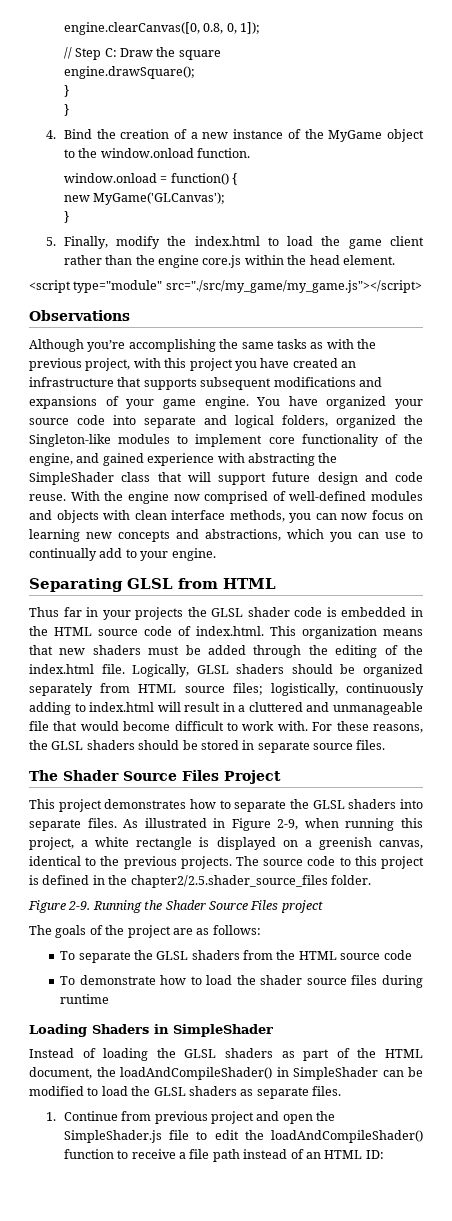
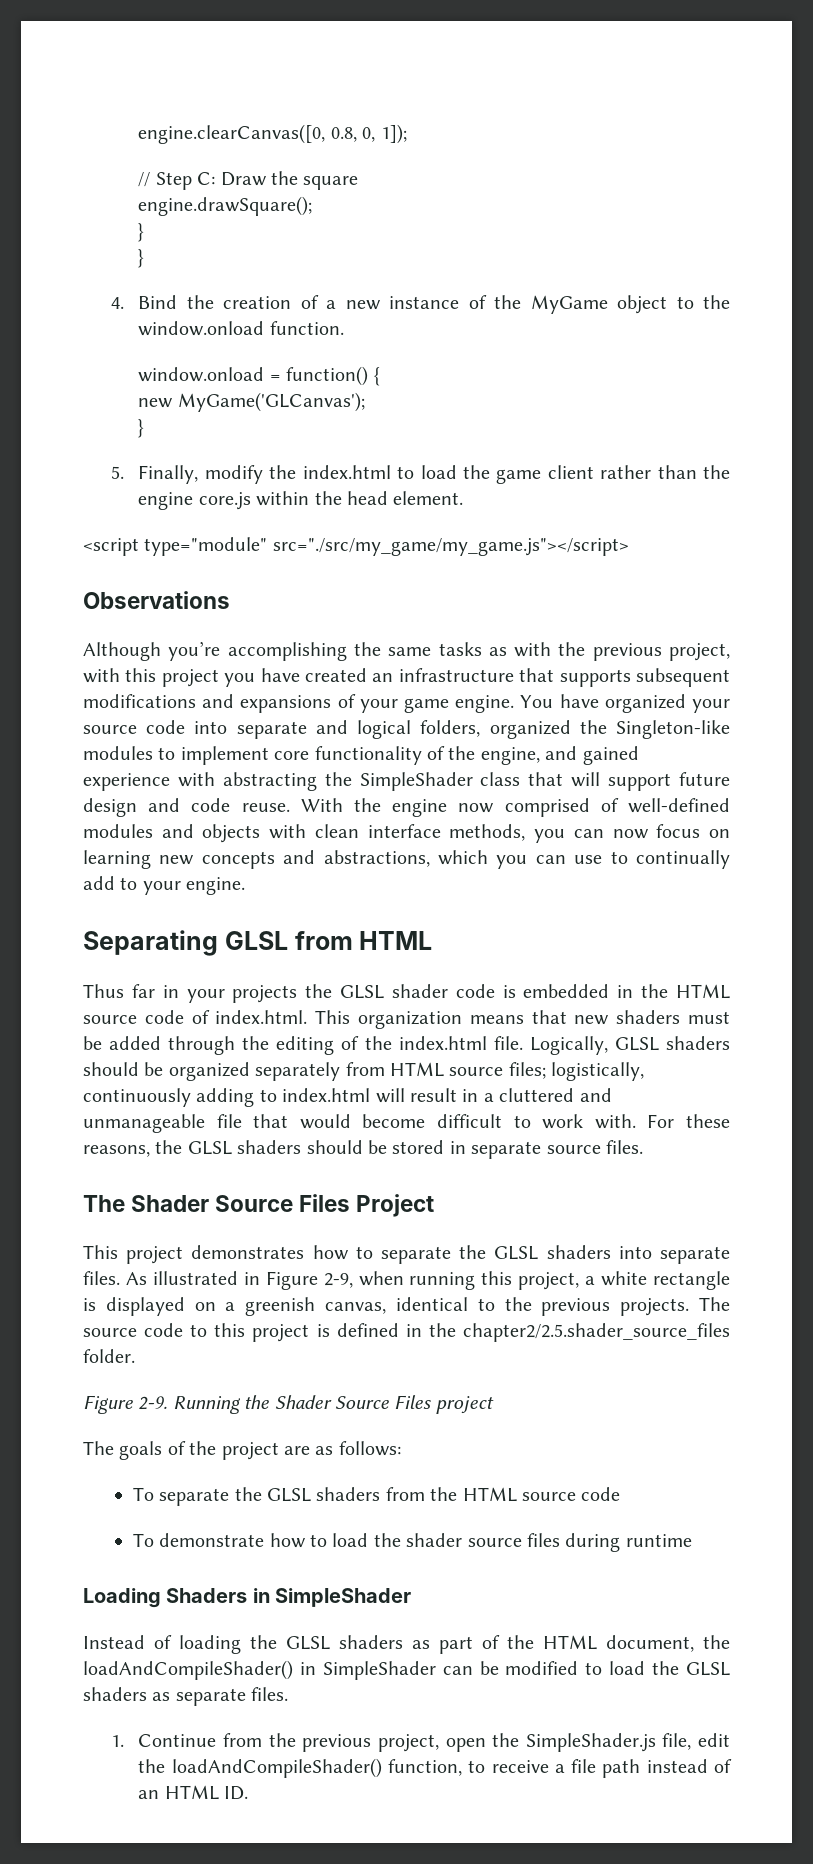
[154,1111,280,1124] previous project and -> [268,1733,439,1752] the previous project,
[169,1130,208,1140] file to -> [662,1733,692,1750] file,
[63,1149,114,1159] function -> [388,1759,463,1776] function,
[365,1150,384,1159] ID: -> [224,1786,249,1800] ID.

